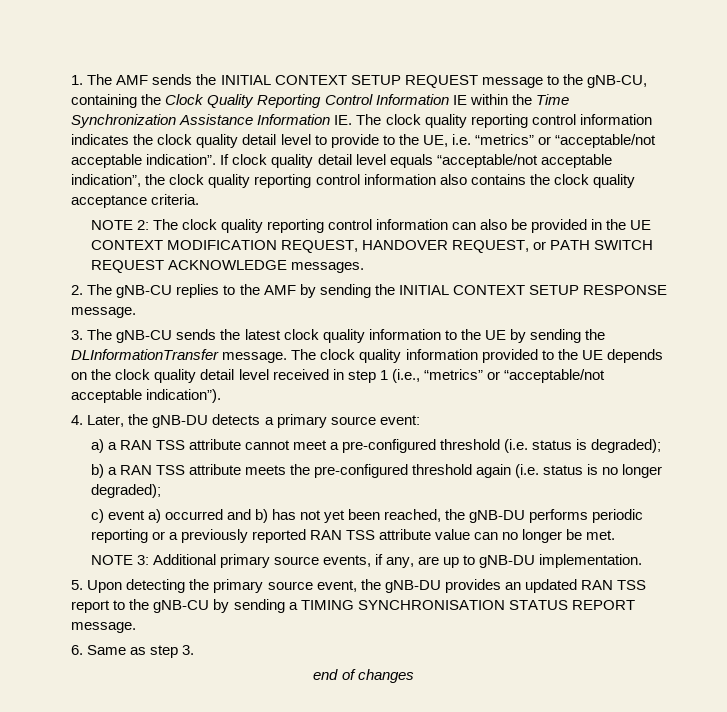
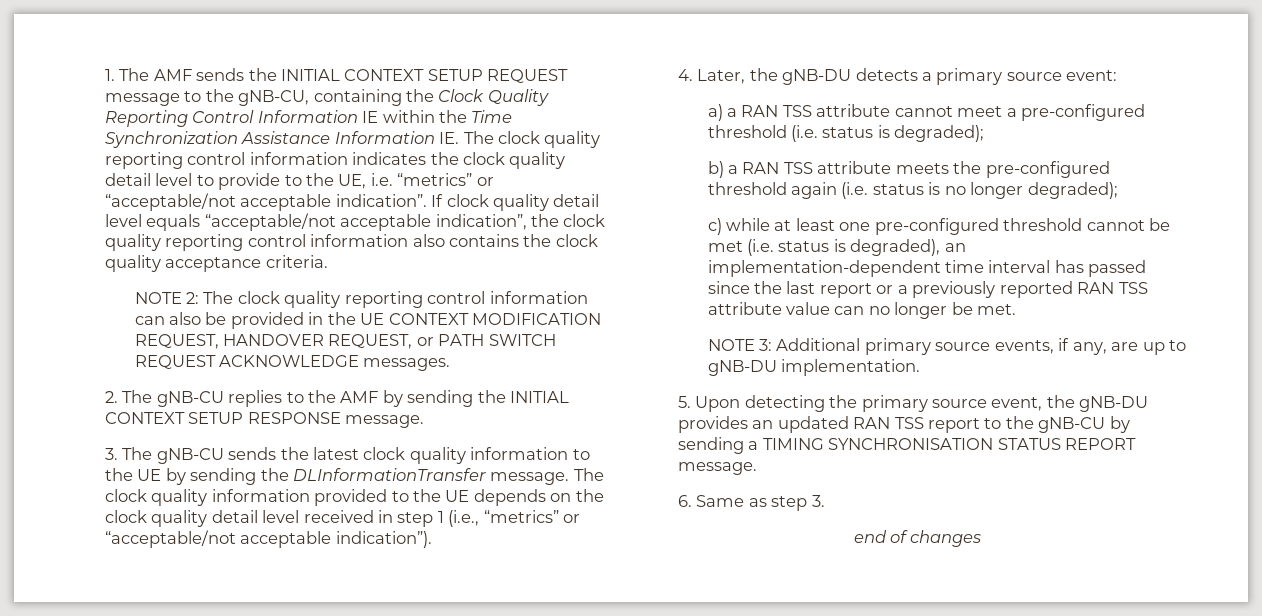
[107,509,644,523] [90,529,148,543] event a) occurred and b) has not yet been reached, the gNB-DU performs periodic reporting -> [725,218,1171,235] [707,239,966,256] [707,260,1147,277] [707,281,872,298] while at least one pre-configured threshold cannot be met (i.e. status is degraded), an implementation-dependent time interval has passed since the last report

